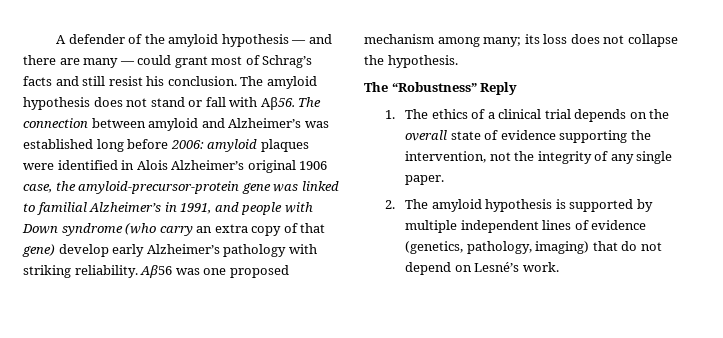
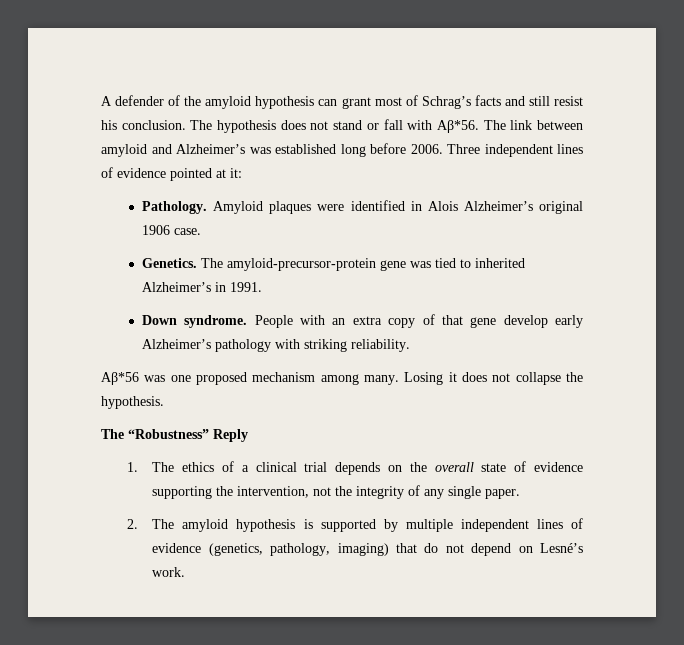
[291,34,332,44] [23,55,172,68] — and there are many — could -> [318,99,338,106] can
[266,76,317,89] amyloid -> (213, 125) none
[260,97,322,110] [23,118,88,128] Aβ56. The connection -> [436,120,533,133] Aβ*56. The link
[170,139,258,152] 2006: amyloid -> [410,144,583,157] [101,167,242,181] [142,201,264,214] 2006. Three independent lines of evidence pointed at it: // Pathology. Amyloid
[23,181,339,194] [23,202,313,215] [22,223,193,236] case, the amyloid-precursor-protein gene was linked to familial Alzheimer’s in 1991, and people with Down syndrome (who carry -> [174,228,202,235] [142,258,526,271] [142,282,263,292] [142,315,326,328] case. // Genetics. The amyloid-precursor-protein gene was tied to inherited Alzheimer’s in 1991. // Down syndrome. People with
[22,244,55,257] gene) -> [470,317,497,328] gene
[140,265,173,278] Aβ56 -> [101,372,139,385] // Aβ*56
[483,34,568,47] many; its loss -> [364,372,457,385] many. Losing it

